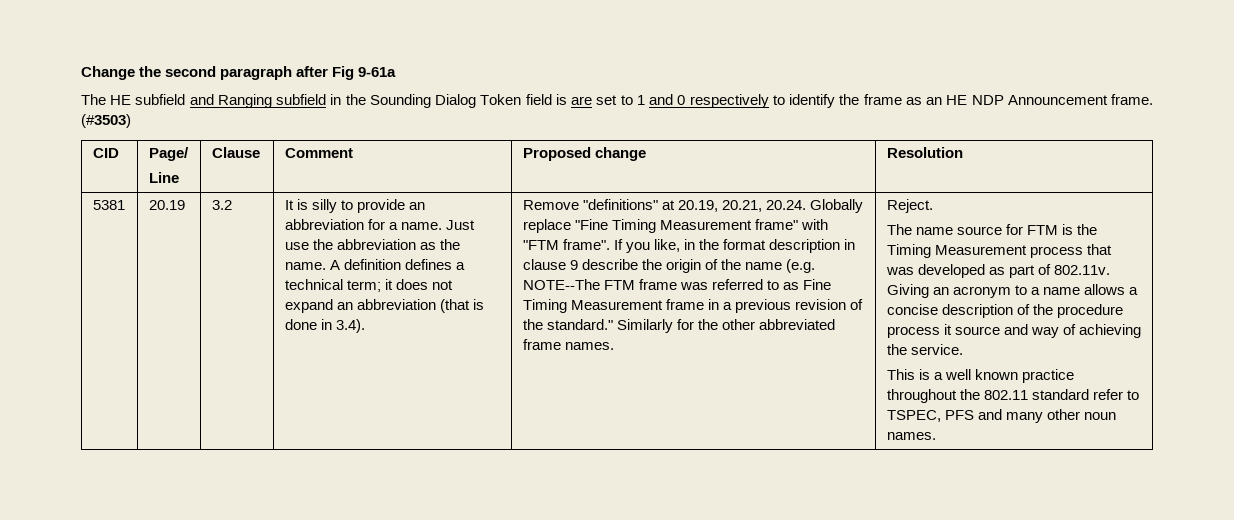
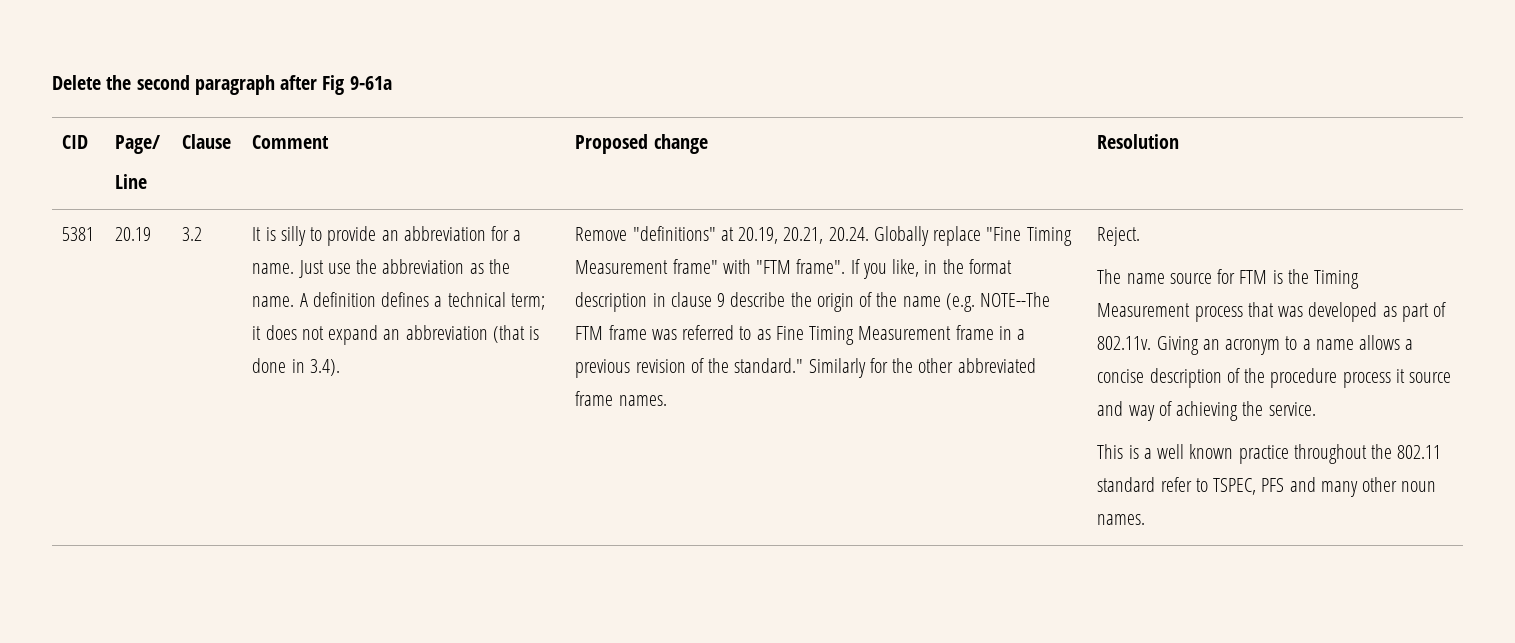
[81,66,135,80] Change -> [52,75,101,90] Delete
[81,94,1154,108] [81,114,131,128] // The HE subfield and Ranging subfield in the Sounding Dialog Token field is are set to 1 and 0 respectively to identify the frame as an HE NDP Announcement frame. (#3503) -> (392, 83) none

